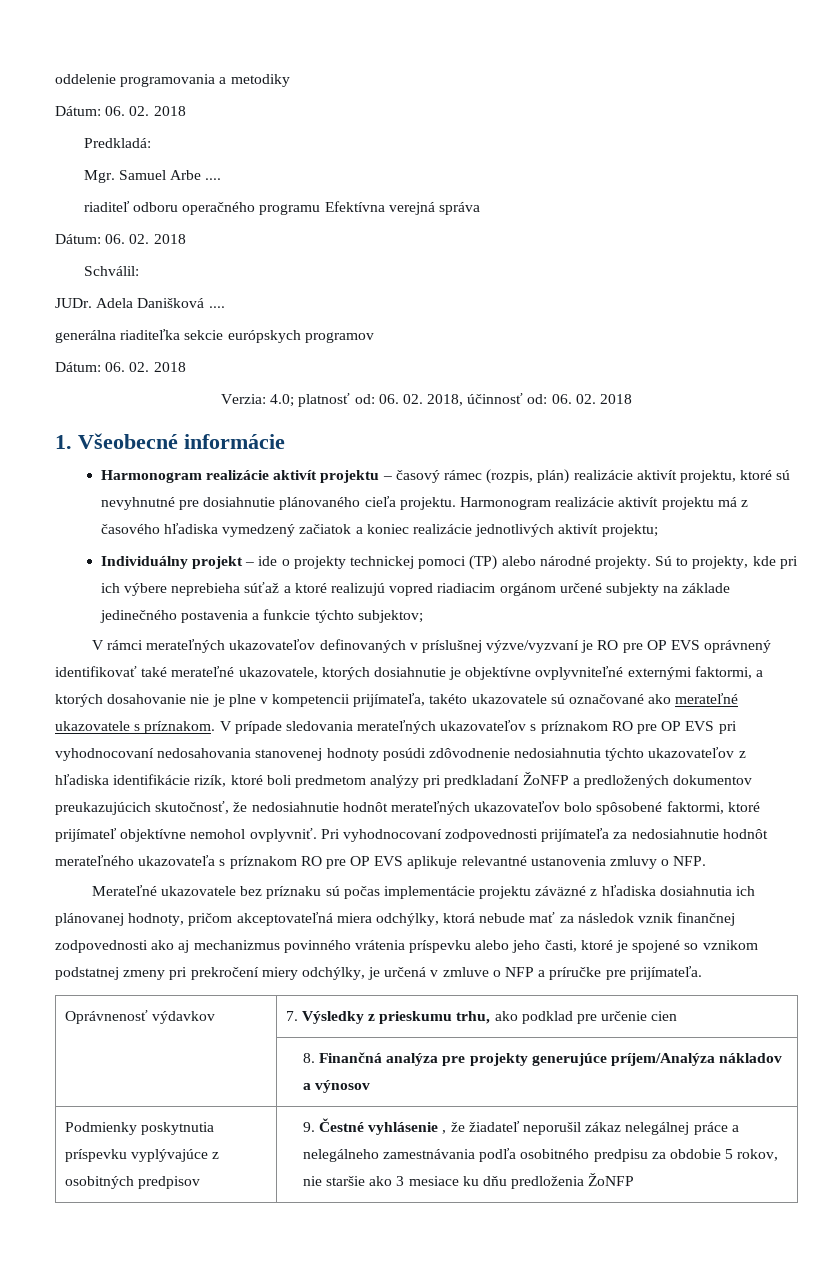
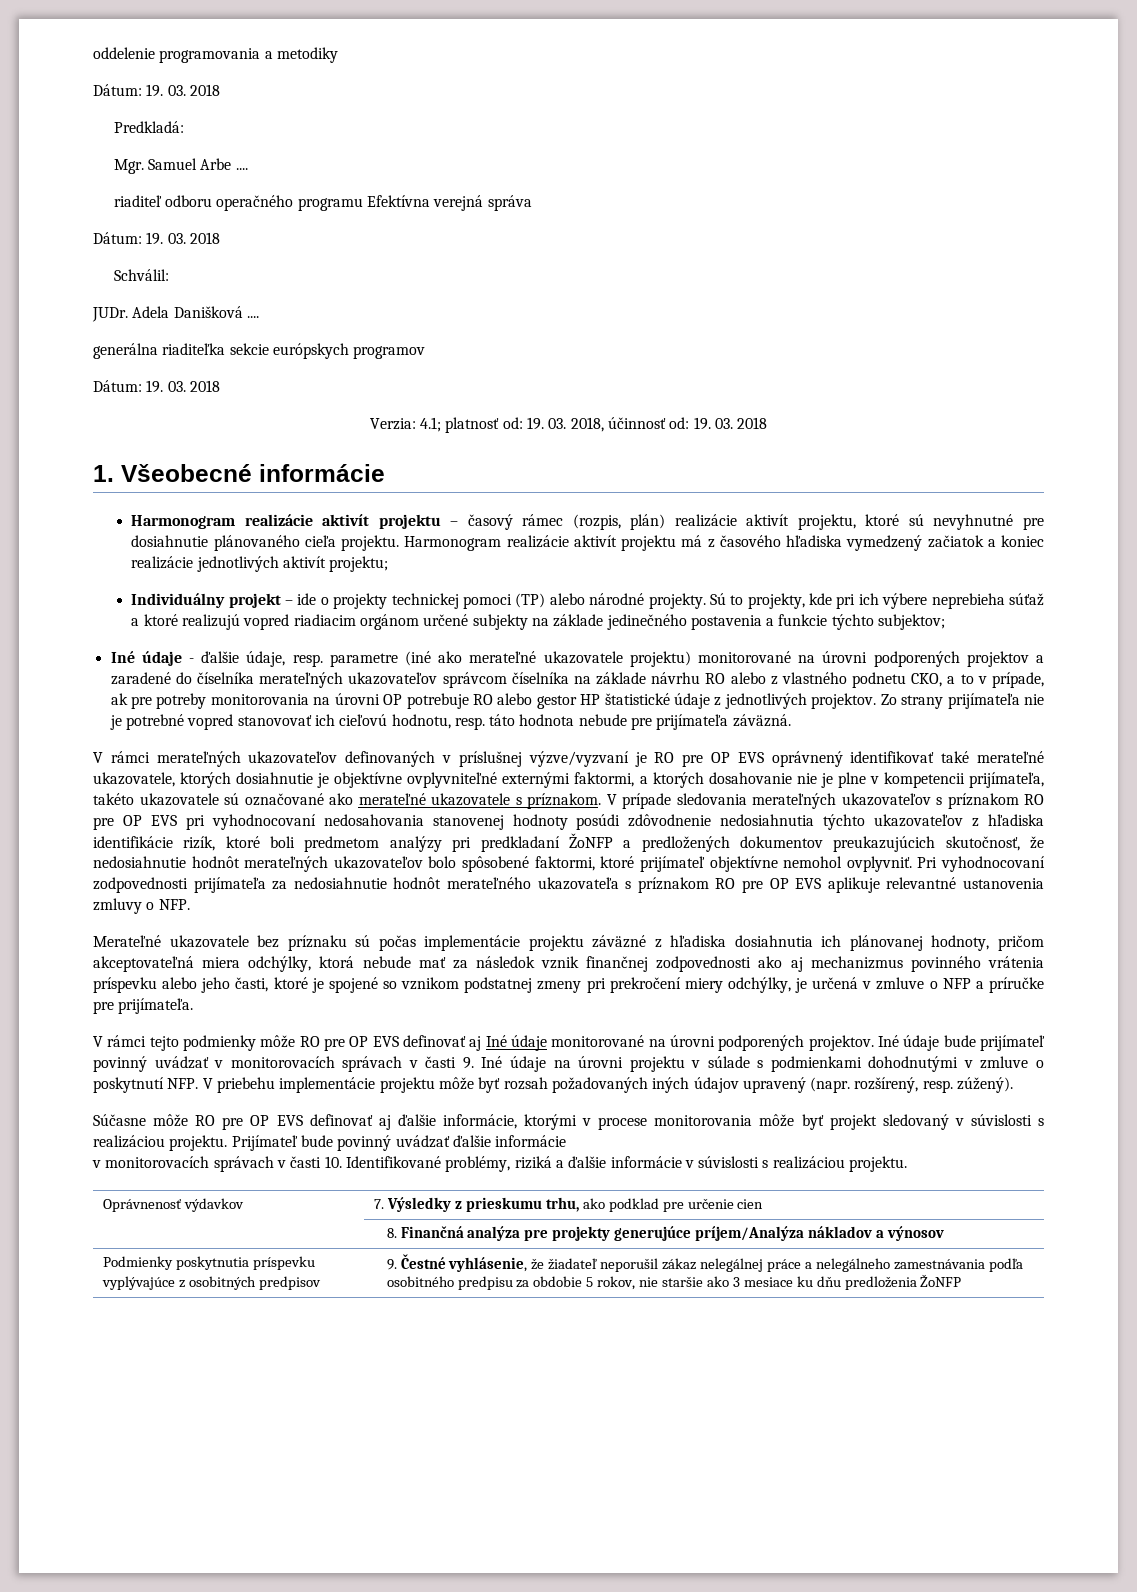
[105,106,150,116] 06. 02. -> [146,84,186,97] 19. 03.
[105,234,150,244] 06. 02. -> [146,232,186,245] 19. 03.
[105,362,150,372] 06. 02. -> [146,380,186,393] 19. 03.
[270,394,295,407] 4.0; -> [420,417,442,432] 4.1;
[378,394,423,404] 06. 02. -> [527,417,567,430] 19. 03.
[551,394,596,404] 06. 02. -> [693,417,733,430] 19. 03.
(423, 616) none -> [110,651,1045,667] [110,672,1044,688] [110,693,1044,709] [109,714,791,730] // Iné údaje - ďalšie údaje, resp. parametre (iné ako merateľné ukazovatele projektu) monitorované na úrovni podporených projektov a zaradené do číselníka merateľných ukazovateľov správcom číselníka na základe návrhu RO alebo z vlastného podnetu CKO, a to v prípade, ak pre potreby monitorovania na úrovni OP potrebuje RO alebo gestor HP štatistické údaje z jednotlivých projektov. Zo strany prijímateľa nie je potrebné vopred stanovovať ich cieľovú hodnotu, resp. táto hodnota nebude pre prijímateľa záväzná.
(702, 973) none -> [93,1035,1046,1051] [93,1056,1044,1072] [93,1077,1014,1093] [93,1114,1045,1130] [93,1135,567,1151] [92,1156,908,1172] // V rámci tejto podmienky môže RO pre OP EVS definovať aj Iné údaje monitorované na úrovni podporených projektov. Iné údaje bude prijímateľ povinný uvádzať v monitorovacích správach v časti 9. Iné údaje na úrovni projektu v súlade s podmienkami dohodnutými v zmluve o poskytnutí NFP. V priebehu implementácie projektu môže byť rozsah požadovaných iných údajov upravený (napr. rozšírený, resp. zúžený). // Súčasne môže RO pre OP EVS definovať aj ďalšie informácie, ktorými v procese monitorovania môže byť projekt sledovaný v súvislosti s realizáciou projektu. Prijímateľ bude povinný uvádzať ďalšie informácie // v monitorovacích správach v časti 10. Identifikované problémy, riziká a ďalšie informácie v súvislosti s realizáciou projektu.
[368,1122,447,1135] vyhlásenie , -> [448,1257,528,1272] vyhlásenie,

